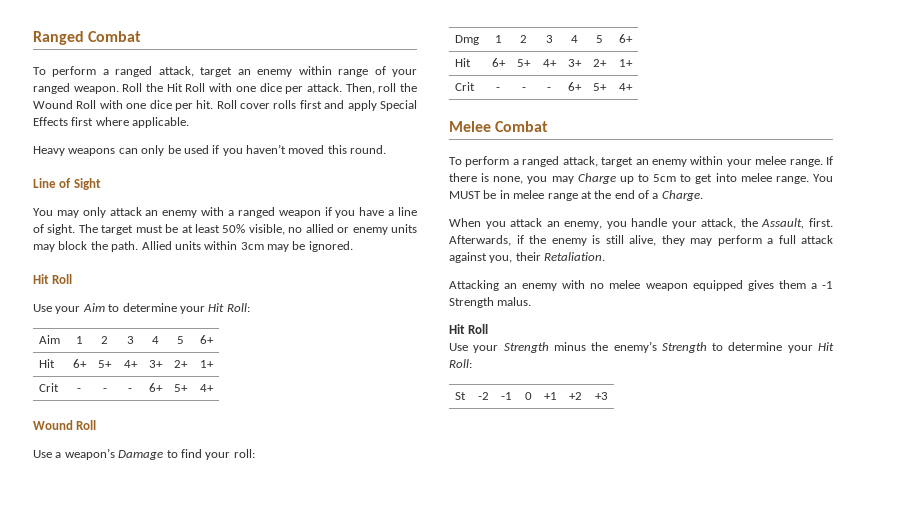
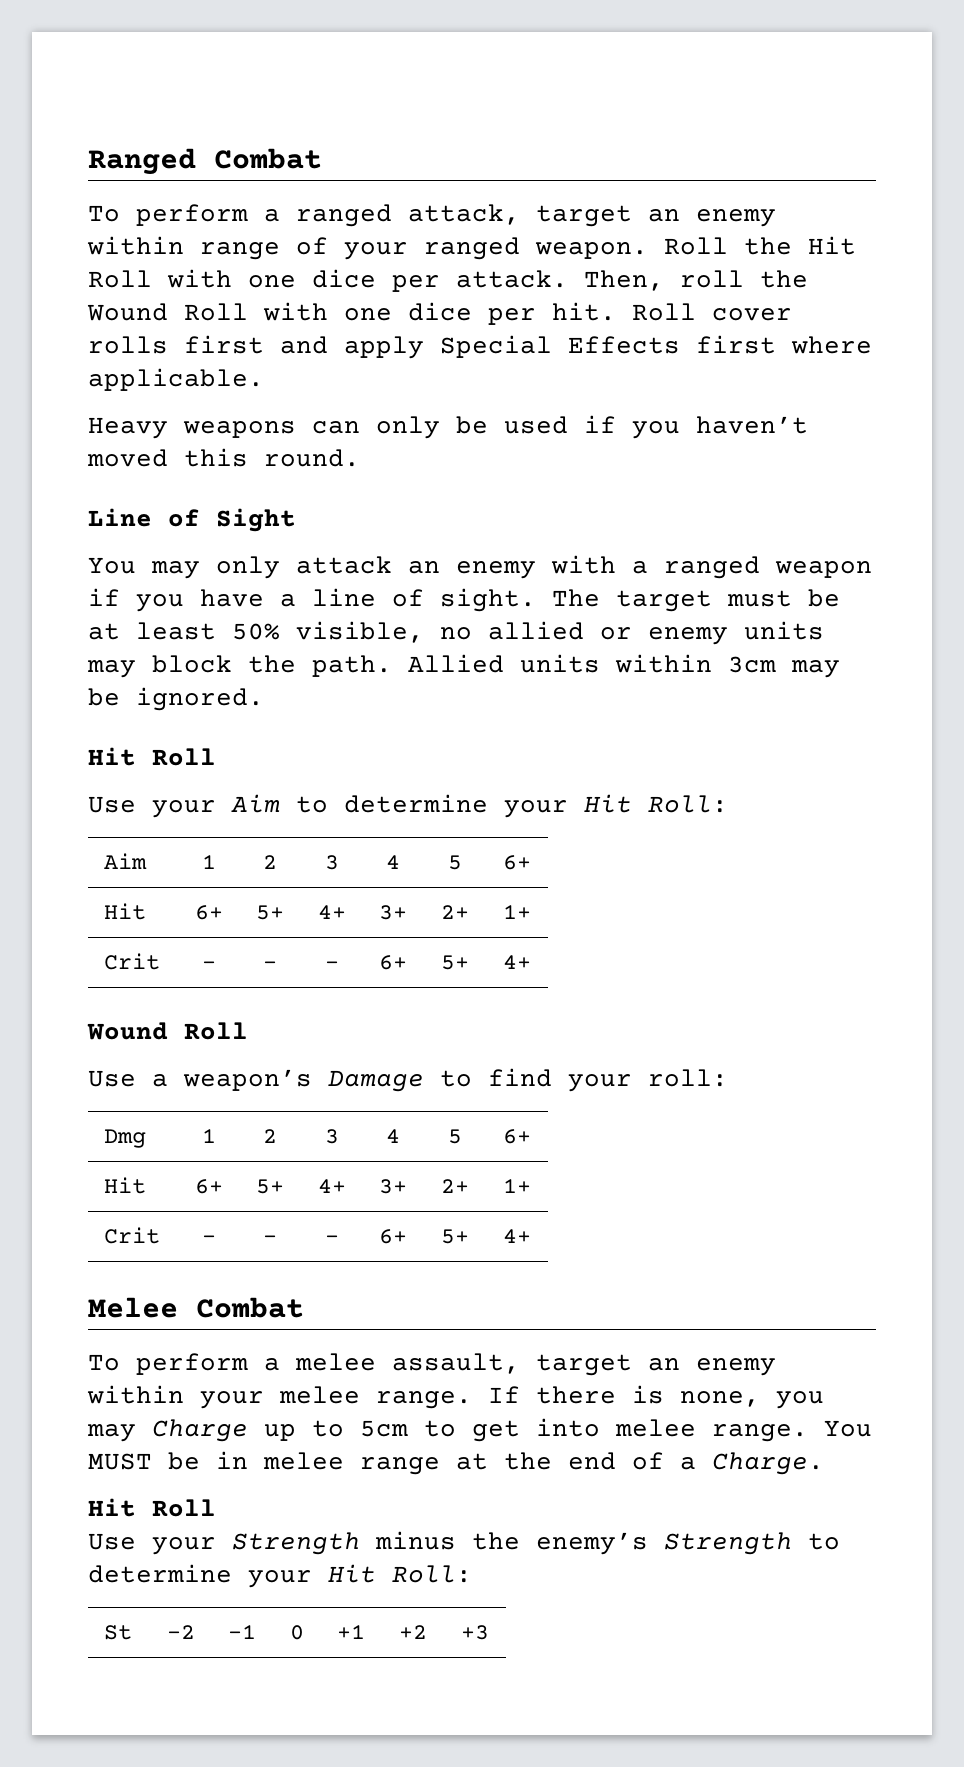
[522,156,598,167] ranged attack, -> [295,1353,520,1374] melee assault,
[449,218,833,229] [449,235,833,246] [449,252,606,263] [449,280,833,291] [449,297,532,308] // When you attack an enemy, you handle your attack, the Assault, first. Afterwards, if the enemy is still alive, they may perform a full attack against you, their Retaliation. // Attacking an enemy with no melee weapon equipped gives them a -1 Strength malus. -> (824, 1463) none

